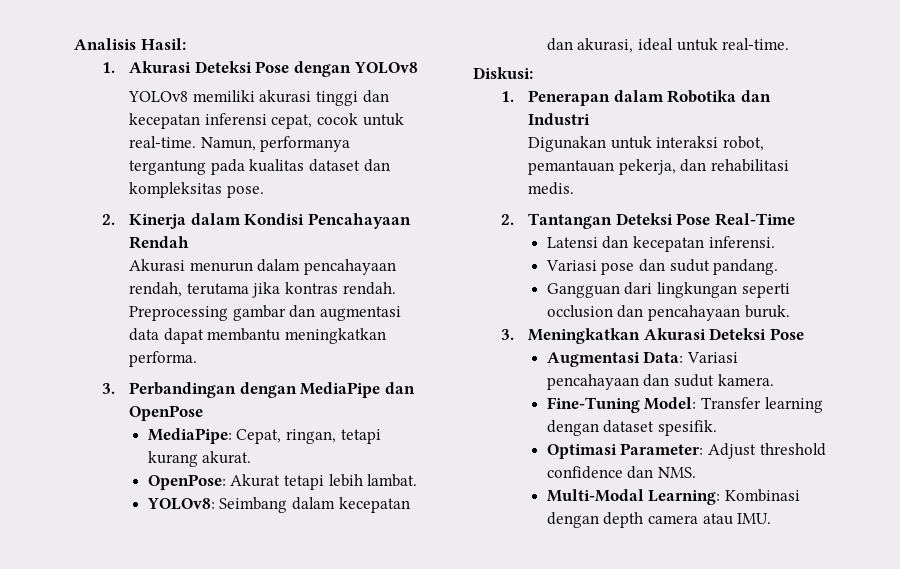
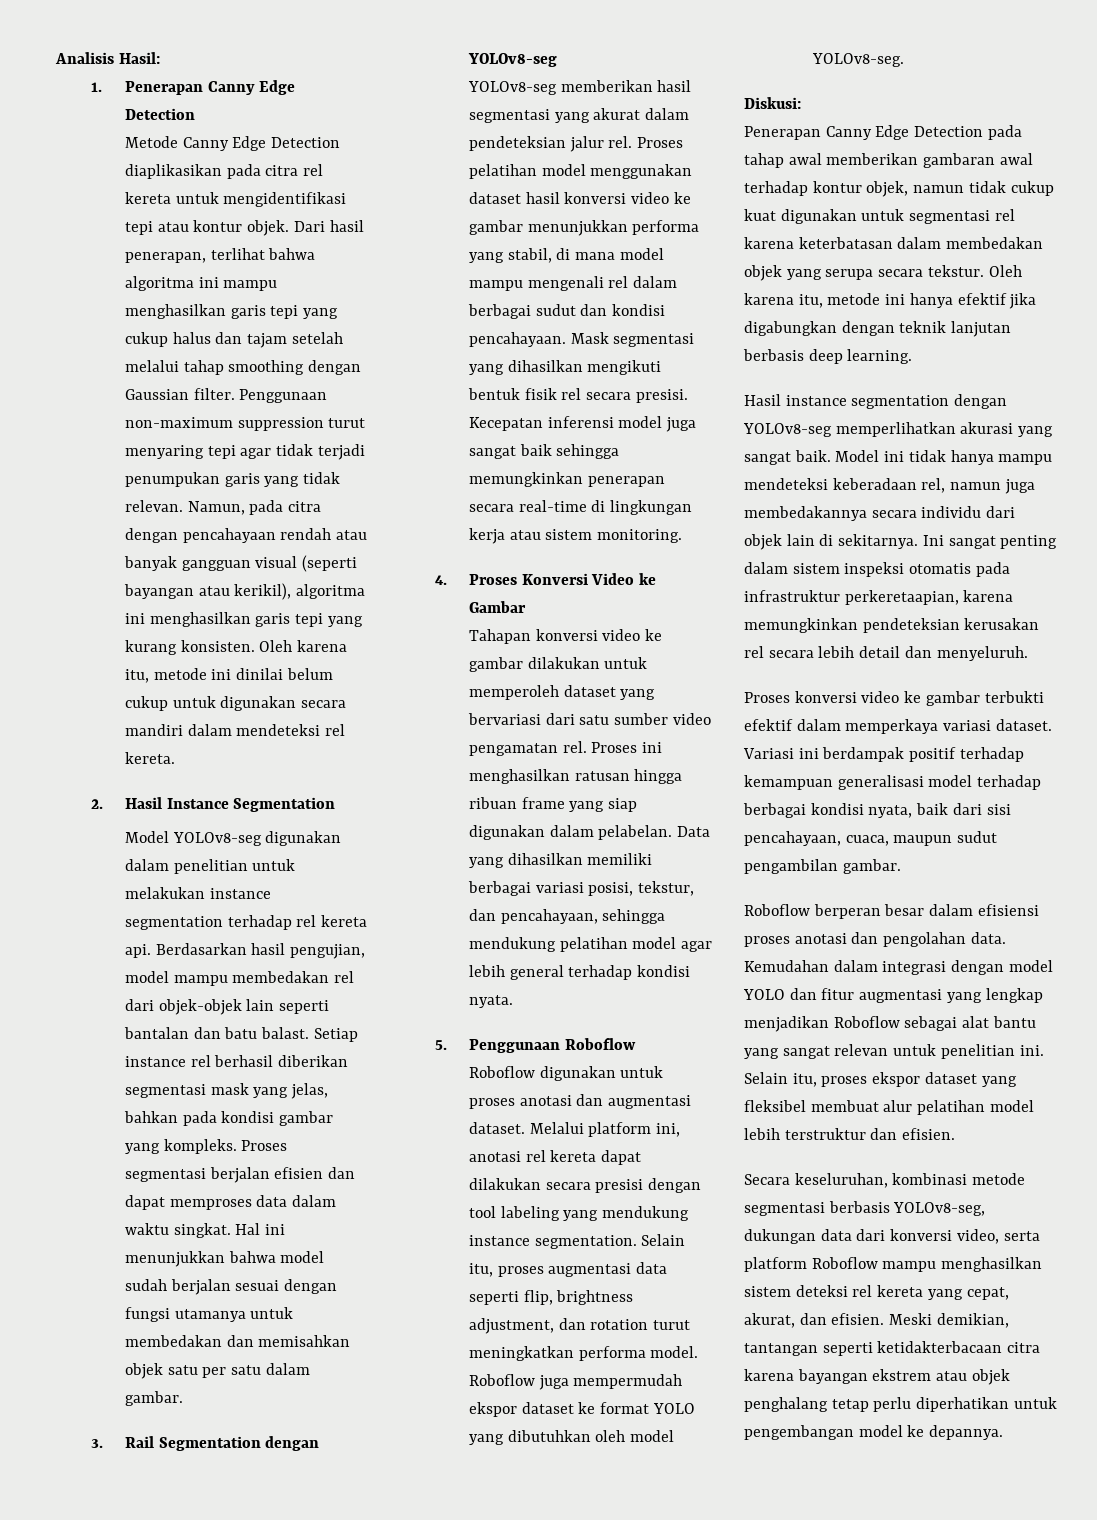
[129,61,418,77] [128,90,389,106] [129,113,404,129] [129,136,351,152] [129,159,390,175] [129,182,264,198] [101,213,411,229] [129,236,190,249] [129,259,396,275] [129,282,396,298] [129,305,401,321] [129,328,386,344] [129,351,198,367] [101,382,415,398] [129,405,204,421] [147,428,381,444] [147,451,252,467] [147,474,418,490] [146,497,410,513] [546,38,790,53] [473,67,533,79] [500,90,771,106] [528,113,591,125] [528,136,764,152] [528,159,789,175] [528,182,575,195] [500,213,795,229] [546,236,775,252] [545,259,779,275] [546,282,790,298] [546,305,790,321] [500,328,804,344] [546,351,739,367] [546,374,774,390] [546,397,823,413] [546,420,718,436] [546,443,826,459] [546,466,697,479] [546,489,801,505] [546,512,772,528] Akurasi Deteksi Pose dengan YOLOv8 // YOLOv8 memiliki akurasi tinggi dan kecepatan inferensi cepat, cocok untuk real-time. Namun, performanya tergantung pada kualitas dataset dan kompleksitas pose. // 2. Kinerja dalam Kondisi Pencahayaan Rendah // Akurasi menurun dalam pencahayaan rendah, terutama jika kontras rendah. Preprocessing gambar dan augmentasi data dapat membantu meningkatkan performa. // 3. Perbandingan dengan MediaPipe dan OpenPose // MediaPipe: Cepat, ringan, tetapi kurang akurat. // OpenPose: Akurat tetapi lebih lambat. // YOLOv8: Seimbang dalam kecepatan dan akurasi, ideal untuk real-time. // Diskusi: // 1. Penerapan dalam Robotika dan Industri // Digunakan untuk interaksi robot, pemantauan pekerja, dan rehabilitasi medis. // 2. Tantangan Deteksi Pose Real-Time // Latensi dan kecepatan inferensi. // Variasi pose dan sudut pandang. // Gangguan dari lingkungan seperti occlusion dan pencahayaan buruk. // 3. Meningkatkan Akurasi Deteksi Pose // Augmentasi Data: Variasi pencahayaan dan sudut kamera. // Fine-Tuning Model: Transfer learning dengan dataset spesifik. // Optimasi Parameter: Adjust threshold confidence dan NMS. // Multi-Modal Learning: Kombinasi dengan depth camera atau IMU. -> [125,80,296,95] [125,108,196,120] [125,136,341,151] [125,164,324,179] [125,192,347,207] [125,220,364,236] [125,248,316,263] [125,276,278,291] [125,304,339,319] [125,332,343,348] [125,360,362,375] [125,388,328,403] [125,417,366,431] [125,444,365,460] [125,472,341,487] [125,500,322,515] [125,528,368,543] [124,555,358,572] [124,583,366,600] [125,612,363,627] [125,640,348,655] [125,668,333,683] [125,696,347,711] [125,724,346,736] [125,752,176,764] [90,797,336,812] [125,831,342,846] [125,859,296,874] [125,887,271,899] [125,915,368,930] [125,943,366,959] [125,971,355,986] [125,999,330,1015] [124,1027,358,1042] [125,1055,349,1067] [125,1083,329,1099] [124,1111,334,1126] [125,1139,288,1154] [125,1167,356,1183] [125,1195,337,1210] [125,1223,286,1238] [125,1251,325,1267] [125,1279,338,1295] [125,1307,294,1322] [125,1335,351,1347] [125,1363,310,1379] [125,1391,184,1406] [90,1436,320,1451] [468,53,558,67] [468,80,692,95] [469,108,690,123] [469,136,684,152] [469,164,693,179] [469,192,691,204] [469,220,700,236] [469,248,664,263] [469,276,678,291] [468,304,666,319] [469,332,695,347] [469,360,662,375] [468,388,688,403] [469,416,697,432] [469,444,620,459] [469,472,665,487] [469,500,693,515] [469,528,683,544] [434,573,657,585] [469,601,527,613] [469,629,663,644] [469,657,648,672] [469,685,656,700] [468,713,711,725] [469,741,663,756] [469,769,683,784] [469,797,638,812] [469,825,711,840] [469,853,653,868] [468,881,695,896] [469,909,666,924] [469,937,713,952] [469,965,691,980] [469,995,514,1008] [434,1038,636,1053] [469,1066,664,1081] [469,1094,692,1109] [469,1122,681,1137] [469,1150,642,1165] [469,1178,702,1193] [469,1206,690,1221] [469,1234,686,1249] [469,1262,668,1277] [469,1290,634,1305] [469,1318,691,1334] [469,1346,699,1361] [469,1374,683,1390] [469,1402,695,1417] [469,1430,675,1445] [812,53,905,67] [744,97,801,109] [744,125,1022,140] [744,153,1033,168] [744,181,1054,197] [744,209,1015,224] [744,237,1044,249] [744,265,1022,281] [744,293,1037,309] [744,321,1012,337] [743,349,913,364] [744,394,1008,409] [743,422,1054,437] [744,450,1053,465] [744,478,1035,494] [744,506,1016,521] [744,534,1058,550] [744,562,1010,577] [744,590,1014,605] [744,618,1040,633] [744,646,1028,661] [744,691,1044,706] [744,719,1052,734] [743,747,1024,762] [744,775,1042,790] [743,803,1011,818] [744,831,998,846] [744,859,901,874] [744,904,1039,919] [744,932,1006,947] [744,960,1053,975] [743,988,1043,1003] [744,1016,1036,1032] [744,1044,1044,1059] [744,1072,1017,1087] [744,1100,1034,1115] [744,1128,956,1140] [744,1173,1026,1188] [744,1201,986,1216] [744,1229,1040,1244] [744,1257,1043,1272] [744,1285,1009,1300] [744,1313,1009,1328] [744,1341,1041,1356] [744,1369,1010,1385] [744,1397,1057,1412] [744,1425,1004,1440] Penerapan Canny Edge Detection // Metode Canny Edge Detection diaplikasikan pada citra rel kereta untuk mengidentifikasi tepi atau kontur objek. Dari hasil penerapan, terlihat bahwa algoritma ini mampu menghasilkan garis tepi yang cukup halus dan tajam setelah melalui tahap smoothing dengan Gaussian filter. Penggunaan non-maximum suppression turut menyaring tepi agar tidak terjadi penumpukan garis yang tidak relevan. Namun, pada citra dengan pencahayaan rendah atau banyak gangguan visual (seperti bayangan atau kerikil), algoritma ini menghasilkan garis tepi yang kurang konsisten. Oleh karena itu, metode ini dinilai belum cukup untuk digunakan secara mandiri dalam mendeteksi rel kereta. // 2. Hasil Instance Segmentation // Model YOLOv8-seg digunakan dalam penelitian untuk melakukan instance segmentation terhadap rel kereta api. Berdasarkan hasil pengujian, model mampu membedakan rel dari objek-objek lain seperti bantalan dan batu balast. Setiap instance rel berhasil diberikan segmentasi mask yang jelas, bahkan pada kondisi gambar yang kompleks. Proses segmentasi berjalan efisien dan dapat memproses data dalam waktu singkat. Hal ini menunjukkan bahwa model sudah berjalan sesuai dengan fungsi utamanya untuk membedakan dan memisahkan objek satu per satu dalam gambar. // 3. Rail Segmentation dengan YOLOv8-seg // YOLOv8-seg memberikan hasil segmentasi yang akurat dalam pendeteksian jalur rel. Proses pelatihan model menggunakan dataset hasil konversi video ke gambar menunjukkan performa yang stabil, di mana model mampu mengenali rel dalam berbagai sudut dan kondisi pencahayaan. Mask segmentasi yang dihasilkan mengikuti bentuk fisik rel secara presisi. Kecepatan inferensi model juga sangat baik sehingga memungkinkan penerapan secara real-time di lingkungan kerja atau sistem monitoring. // 4. Proses Konversi Video ke Gambar // Tahapan konversi video ke gambar dilakukan untuk memperoleh dataset yang bervariasi dari satu sumber video pengamatan rel. Proses ini menghasilkan ratusan hingga ribuan frame yang siap digunakan dalam pelabelan. Data yang dihasilkan memiliki berbagai variasi posisi, tekstur, dan pencahayaan, sehingga mendukung pelatihan model agar lebih general terhadap kondisi nyata. // 5. Penggunaan Roboflow // Roboflow digunakan untuk proses anotasi dan augmentasi dataset. Melalui platform ini, anotasi rel kereta dapat dilakukan secara presisi dengan tool labeling yang mendukung instance segmentation. Selain itu, proses augmentasi data seperti flip, brightness adjustment, dan rotation turut meningkatkan performa model. Roboflow juga mempermudah ekspor dataset ke format YOLO yang dibutuhkan oleh model YOLOv8-seg. // Diskusi: // Penerapan Canny Edge Detection pada tahap awal memberikan gambaran awal terhadap kontur objek, namun tidak cukup kuat digunakan untuk segmentasi rel karena keterbatasan dalam membedakan objek yang serupa secara tekstur. Oleh karena itu, metode ini hanya efektif jika digabungkan dengan teknik lanjutan berbasis deep learning. // Hasil instance segmentation dengan YOLOv8-seg memperlihatkan akurasi yang sangat baik. Model ini tidak hanya mampu mendeteksi keberadaan rel, namun juga membedakannya secara individu dari objek lain di sekitarnya. Ini sangat penting dalam sistem inspeksi otomatis pada infrastruktur perkeretaapian, karena memungkinkan pendeteksian kerusakan rel secara lebih detail dan menyeluruh. // Proses konversi video ke gambar terbukti efektif dalam memperkaya variasi dataset. Variasi ini berdampak positif terhadap kemampuan generalisasi model terhadap berbagai kondisi nyata, baik dari sisi pencahayaan, cuaca, maupun sudut pengambilan gambar. // Roboflow berperan besar dalam efisiensi proses anotasi dan pengolahan data. Kemudahan dalam integrasi dengan model YOLO dan fitur augmentasi yang lengkap menjadikan Roboflow sebagai alat bantu yang sangat relevan untuk penelitian ini. Selain itu, proses ekspor dataset yang fleksibel membuat alur pelatihan model lebih terstruktur dan efisien. // Secara keseluruhan, kombinasi metode segmentasi berbasis YOLOv8-seg, dukungan data dari konversi video, serta platform Roboflow mampu menghasilkan sistem deteksi rel kereta yang cepat, akurat, dan efisien. Meski demikian, tantangan seperti ketidakterbacaan citra karena bayangan ekstrem atau objek penghalang tetap perlu diperhatikan untuk pengembangan model ke depannya.

